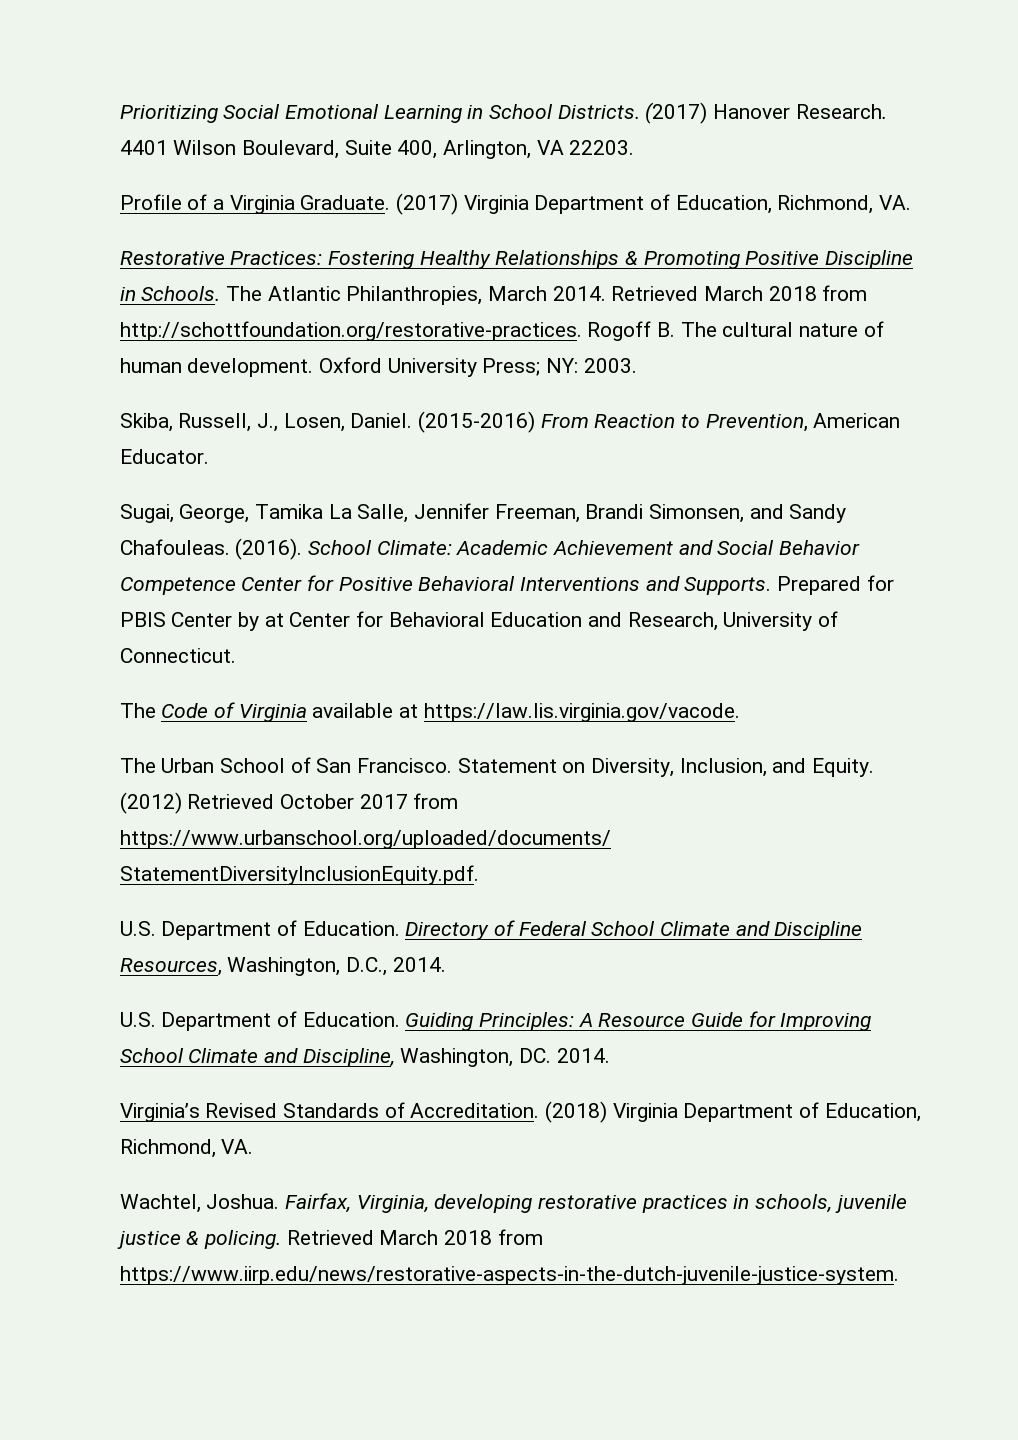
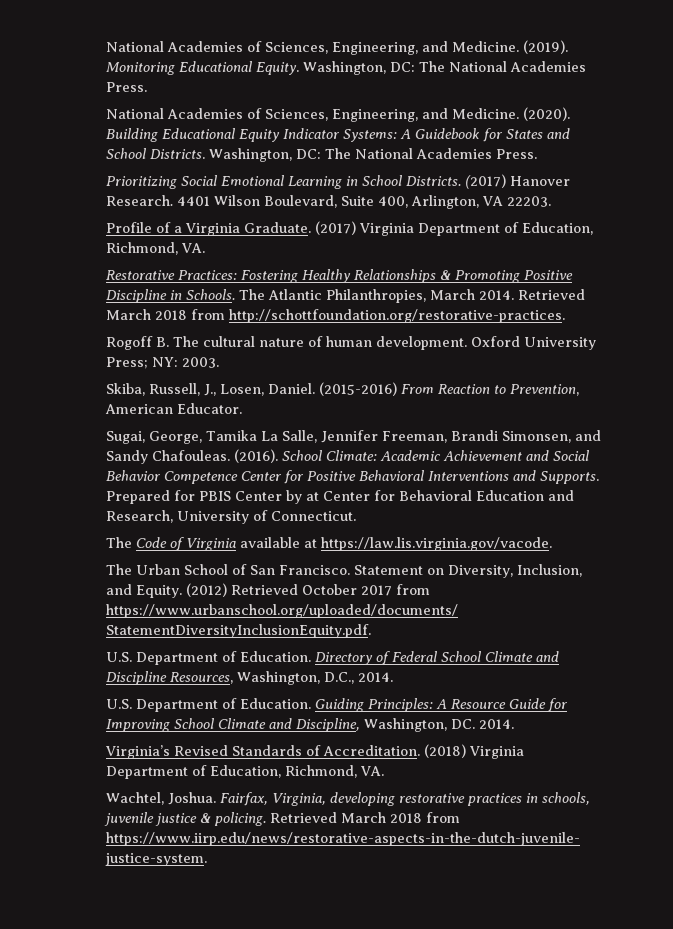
(119, 114) none -> [106,40,569,55] [106,61,587,75] [106,82,148,92] [106,107,571,122] [106,128,571,142] [106,148,538,162] National Academies of Sciences, Engineering, and Medicine. (2019). Monitoring Educational Equity. Washington, DC: The National Academies Press. // National Academies of Sciences, Engineering, and Medicine. (2020). Building Educational Equity Indicator Systems: A Guidebook for States and School Districts. Washington, DC: The National Academies Press. //
(582, 331) none -> (566, 316) //

